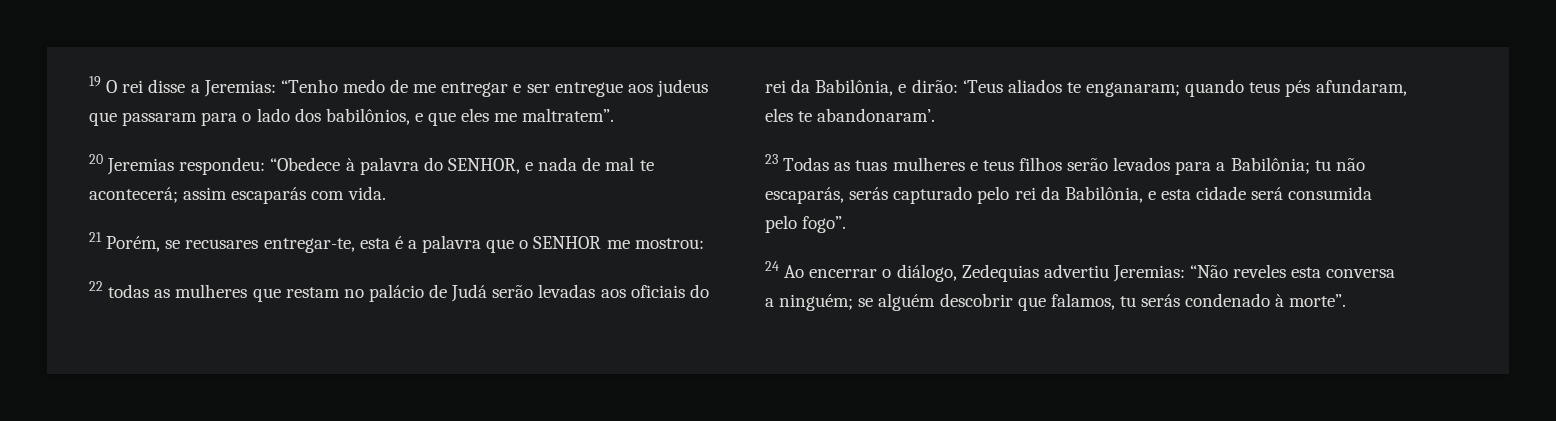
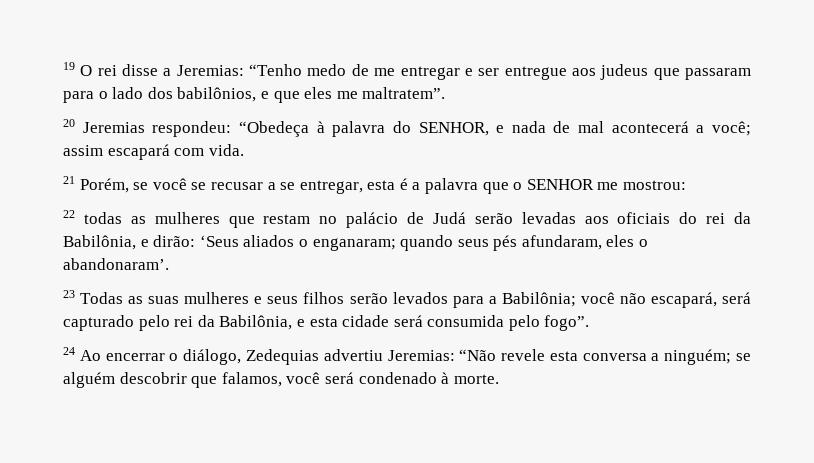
[270,157,341,171] “Obedece -> [238,121,309,137] “Obedeça
[639,160,654,171] [89,187,307,204] te acontecerá; assim escaparás -> [611,121,751,136] [63,144,170,160] acontecerá a você; assim escapará
[185,238,355,253] recusares entregar-te, -> [152,178,363,194] você se recusar a se entregar,
[962,79,1081,93] ‘Teus aliados te -> [199,235,308,247] ‘Seus aliados o
[1249,82,1281,93] teus -> [457,239,489,247] seus
[798,111,813,122] te -> [639,239,649,247] o
[855,160,888,171] tuas -> [148,296,180,304] suas
[982,160,1014,171] teus -> [267,296,299,304] seus
[1314,158,1365,171] [765,187,889,204] tu não escaparás, serás -> [580,292,751,308] você não escapará, será
[1233,264,1287,278] reveles -> [501,349,546,361] revele
[1119,294,1181,307] tu serás -> [286,372,354,384] você será
[1289,294,1347,307] morte”. -> [453,374,499,384] morte.

